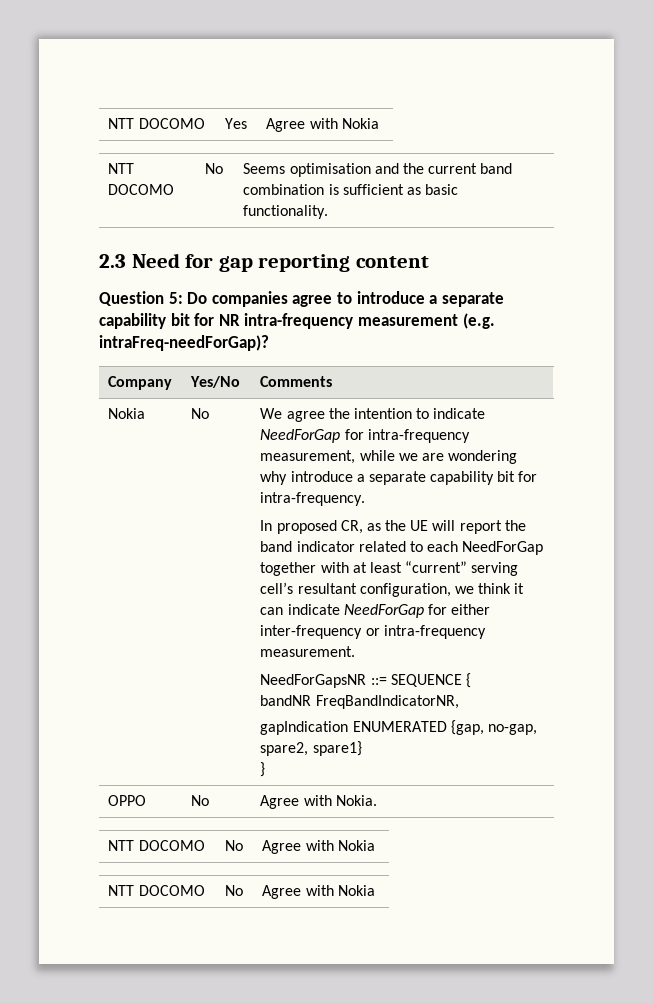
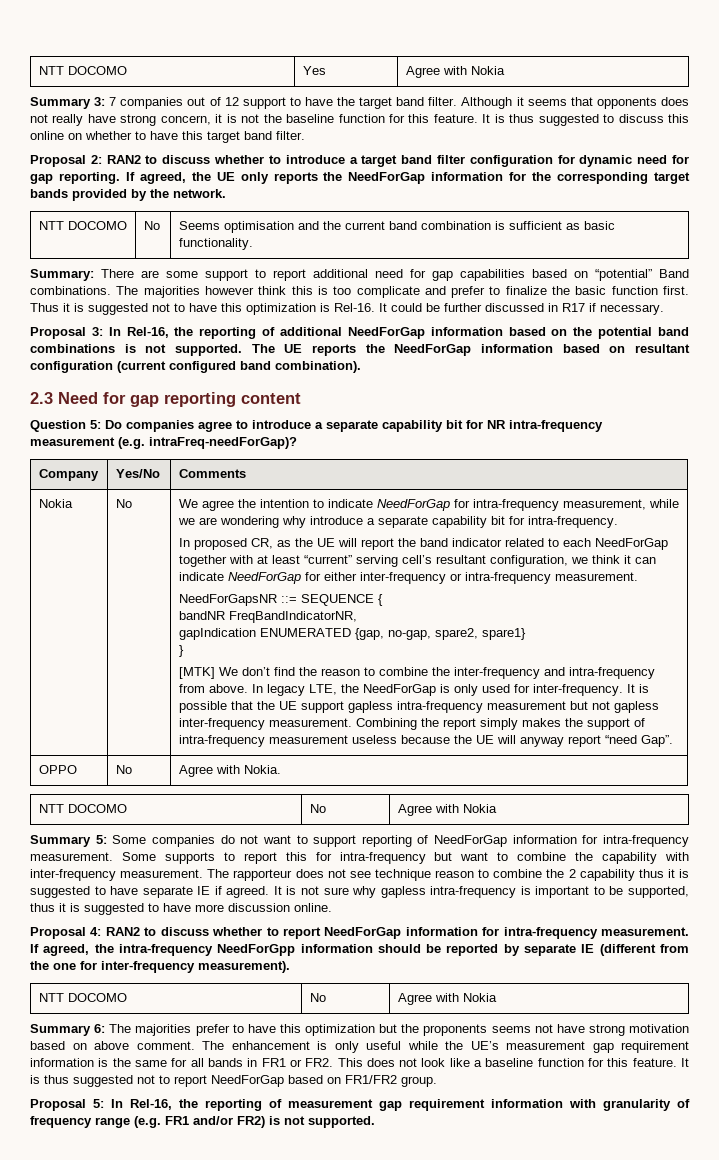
(379, 123) none -> [30,97,689,109] [30,114,689,126] [30,131,305,143] [30,155,689,167] [30,172,690,184] [30,189,226,201] // Summary 3: 7 companies out of 12 support to have the target band filter. Although it seems that opponents does not really have strong concern, it is not the baseline function for this feature. It is thus suggested to discuss this online on whether to have this target band filter. // Proposal 2: RAN2 to discuss whether to introduce a target band filter configuration for dynamic need for gap reporting. If agreed, the UE only reports the NeedForGap information for the corresponding target bands provided by the network.
(329, 212) none -> [30,269,689,281] [30,286,689,298] [30,303,664,315] [30,327,689,339] [30,344,690,356] [30,361,361,373] // Summary: There are some support to report additional need for gap capabilities based on “potential” Band combinations. The majorities however think this is too complicate and prefer to finalize the basic function first. Thus it is suggested not to have this optimization is Rel-16. It could be further discussed in R17 if necessary. // Proposal 3: In Rel-16, the reporting of additional NeedForGap information based on the potential band combinations is not supported. The UE reports the NeedForGap information based on resultant configuration (current configured band combination).
(266, 769) none -> [178,667,655,679] [178,684,649,696] [178,701,659,713] [178,718,645,730] [178,735,673,747] // [MTK] We don’t find the reason to combine the inter-frequency and intra-frequency from above. In legacy LTE, the NeedForGap is only used for inter-frequency. It is possible that the UE support gapless intra-frequency measurement but not gapless inter-frequency measurement. Combining the report simply makes the support of intra-frequency measurement useless because the UE will anyway report “need Gap”.
[108,885,205,896] [225,885,244,896] [262,885,375,899] // NTT DOCOMO | No | Agree with Nokia -> [30,835,689,847] [30,852,690,864] [30,869,689,881] [30,886,689,898] [30,903,332,915] [30,927,689,939] [30,944,689,956] [30,961,290,973] [38,993,127,1002] [309,993,326,1002] [397,993,497,1005] [30,1024,689,1036] [30,1041,689,1053] [30,1058,690,1067] [30,1075,437,1087] [30,1099,690,1111] [30,1116,375,1128] // Summary 5: Some companies do not want to support reporting of NeedForGap information for intra-frequency measurement. Some supports to report this for intra-frequency but want to combine the capability with inter-frequency measurement. The rapporteur does not see technique reason to combine the 2 capability thus it is suggested to have separate IE if agreed. It is not sure why gapless intra-frequency is important to be supported, thus it is suggested to have more discussion online. // Proposal 4: RAN2 to discuss whether to report NeedForGap information for intra-frequency measurement. If agreed, the intra-frequency NeedForGpp information should be reported by separate IE (different from the one for inter-frequency measurement). // NTT DOCOMO | No | Agree with Nokia // Summary 6: The majorities prefer to have this optimization but the proponents seems not have strong motivation based on above comment. The enhancement is only useful while the UE’s measurement gap requirement information is the same for all bands in FR1 or FR2. This does not look like a baseline function for this feature. It is thus suggested not to report NeedForGap based on FR1/FR2 group. // Proposal 5: In Rel-16, the reporting of measurement gap requirement information with granularity of frequency range (e.g. FR1 and/or FR2) is not supported.

